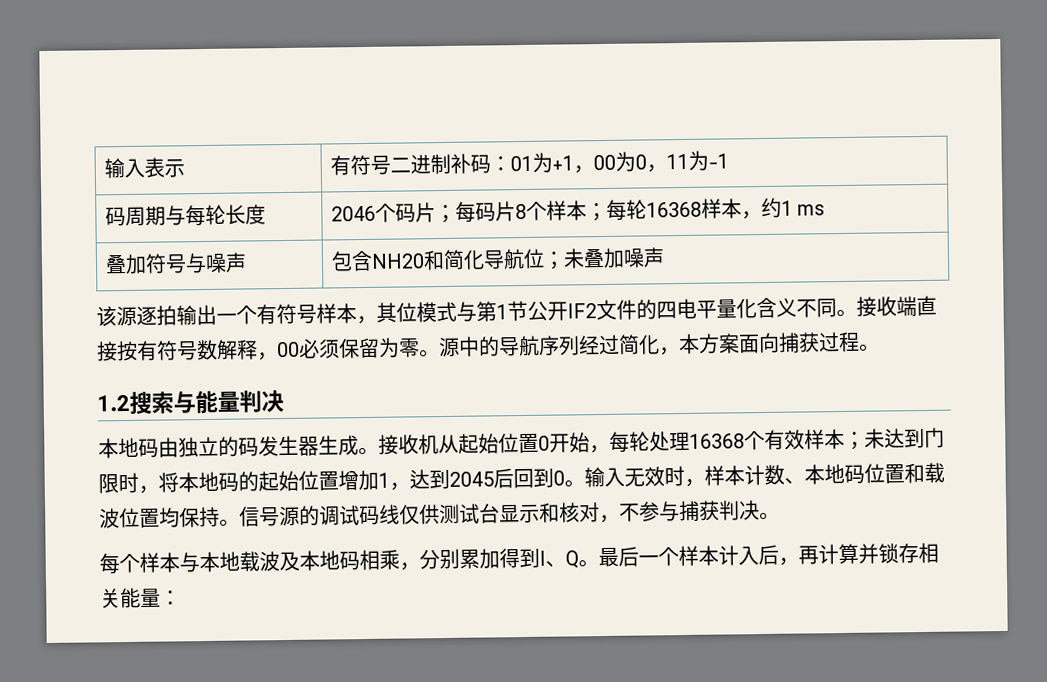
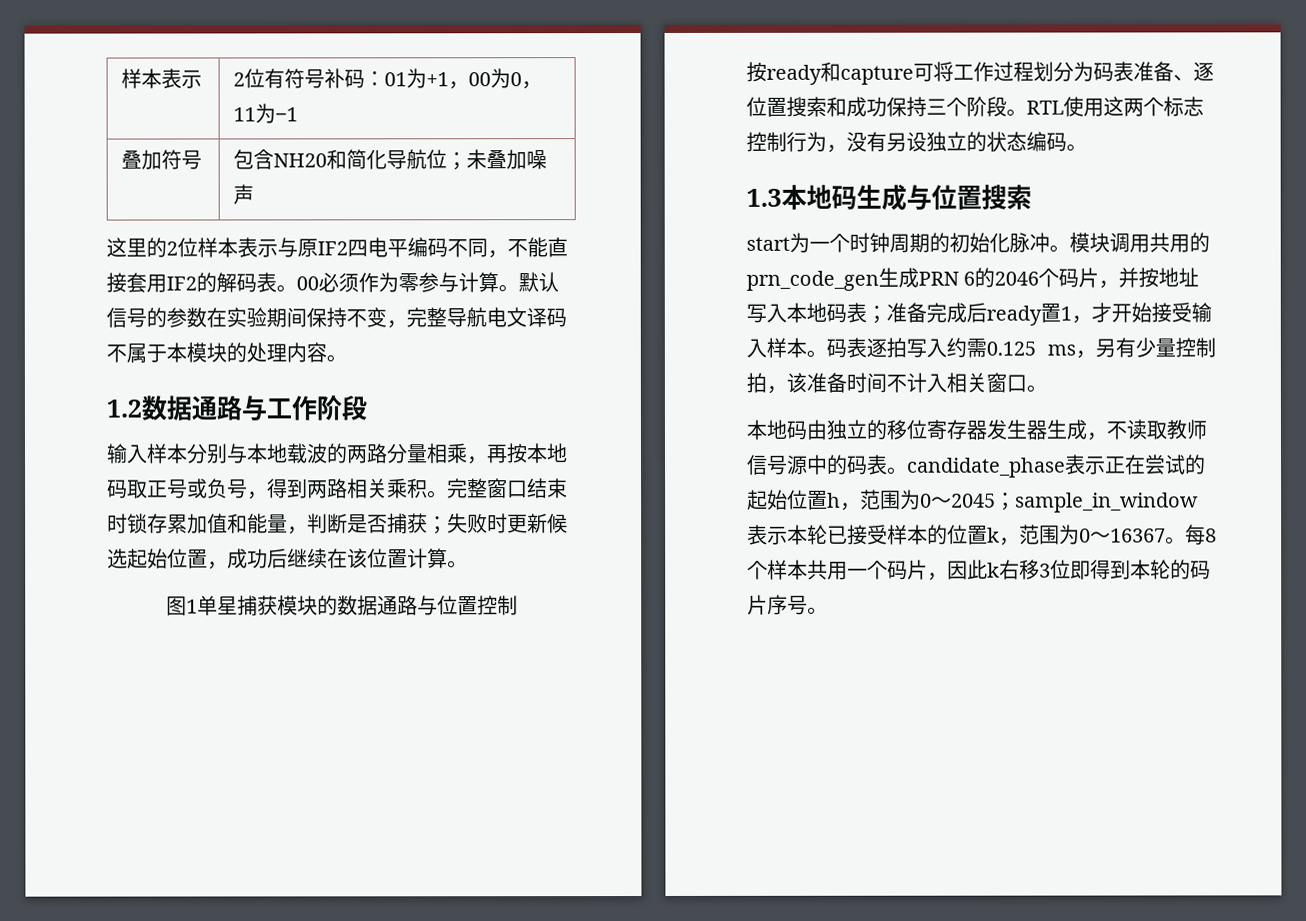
[103,157,145,179] 输入 -> [120,68,162,89] 样本
[329,153,451,176] 有符号二进制 -> [232,68,325,89] 2位有符号
[104,204,266,227] [330,197,826,224] // 码周期与每轮长度 | 2046个码片；每码片8个样本；每轮16368样本，约1 ms -> (298, 114) none
[184,252,247,274] 与噪声 -> (202, 160) none
[96,295,937,327] [96,331,880,362] [97,390,284,415] [98,427,945,459] [98,462,945,494] [99,500,780,529] [99,542,939,575] [100,587,181,609] 该源逐拍输出一个有符号样本，其位模式与第1节公开IF2文件的四电平量化含义不同。接收端直接按有符号数解释，00必须保留为零。源中的导航序列经过简化，本方案面向捕获过程。 // 1.2搜索与能量判决 // 本地码由独立的码发生器生成。接收机从起始位置0开始，每轮处理16368个有效样本；未达到门限时，将本地码的起始位置增加1，达到2045后回到0。输入无效时，样本计数、本地码位置和载波位置均保持。信号源的调试码线仅供测试台显示和核对，不参与捕获判决。 // 每个样本与本地载波及本地码相乘，分别累加得到I、Q。最后一个样本计入后，再计算并锁存相关能量： -> [106,237,568,259] [106,272,559,293] [106,307,567,329] [106,342,347,364] [106,395,367,421] [106,443,568,465] [107,478,568,500] [107,513,568,535] [107,548,468,570] [166,595,518,617] [746,61,1214,85] [746,96,1204,117] [746,131,1087,153] [746,184,1032,211] [746,232,1210,253] [746,267,1200,291] [746,302,1212,326] [746,337,1216,359] [746,372,1047,394] [746,419,1207,441] [746,454,1206,478] [747,489,1199,513] [747,524,1217,546] [747,559,1211,581] [747,594,828,615] 这里的2位样本表示与原IF2四电平编码不同，不能直接套用IF2的解码表。00必须作为零参与计算。默认信号的参数在实验期间保持不变，完整导航电文译码不属于本模块的处理内容。 // 1.2数据通路与工作阶段 // 输入样本分别与本地载波的两路分量相乘，再按本地码取正号或负号，得到两路相关乘积。完整窗口结束时锁存累加值和能量，判断是否捕获；失败时更新候选起始位置，成功后继续在该位置计算。 // 图1单星捕获模块的数据通路与位置控制 // 按ready和capture可将工作过程划分为码表准备、逐位置搜索和成功保持三个阶段。RTL使用这两个标志控制行为，没有另设独立的状态编码。 // 1.3本地码生成与位置搜索 // start为一个时钟周期的初始化脉冲。模块调用共用的prn_code_gen生成PRN 6的2046个码片，并按地址写入本地码表；准备完成后ready置1，才开始接受输入样本。码表逐拍写入约需0.125 ms，另有少量控制拍，该准备时间不计入相关窗口。 // 本地码由独立的移位寄存器发生器生成，不读取教师信号源中的码表。candidate_phase表示正在尝试的起始位置h，范围为0～2045；sample_in_window表示本轮已接受样本的位置k，范围为0～16367。每8个样本共用一个码片，因此k右移3位即得到本轮的码片序号。

